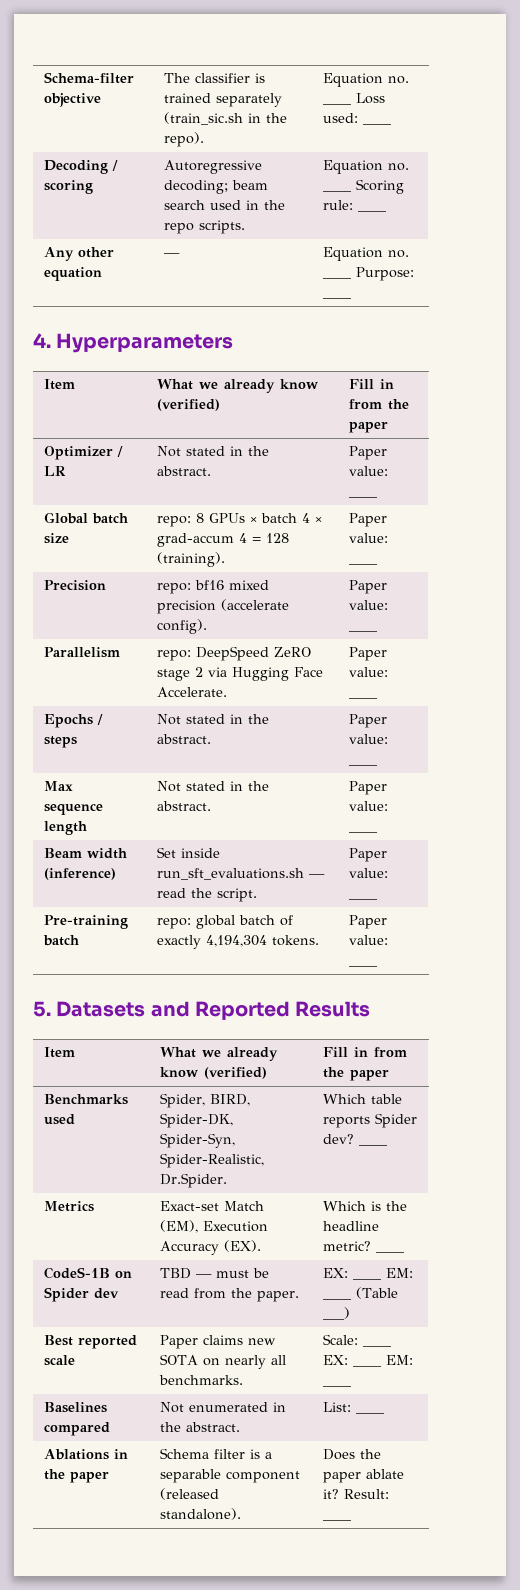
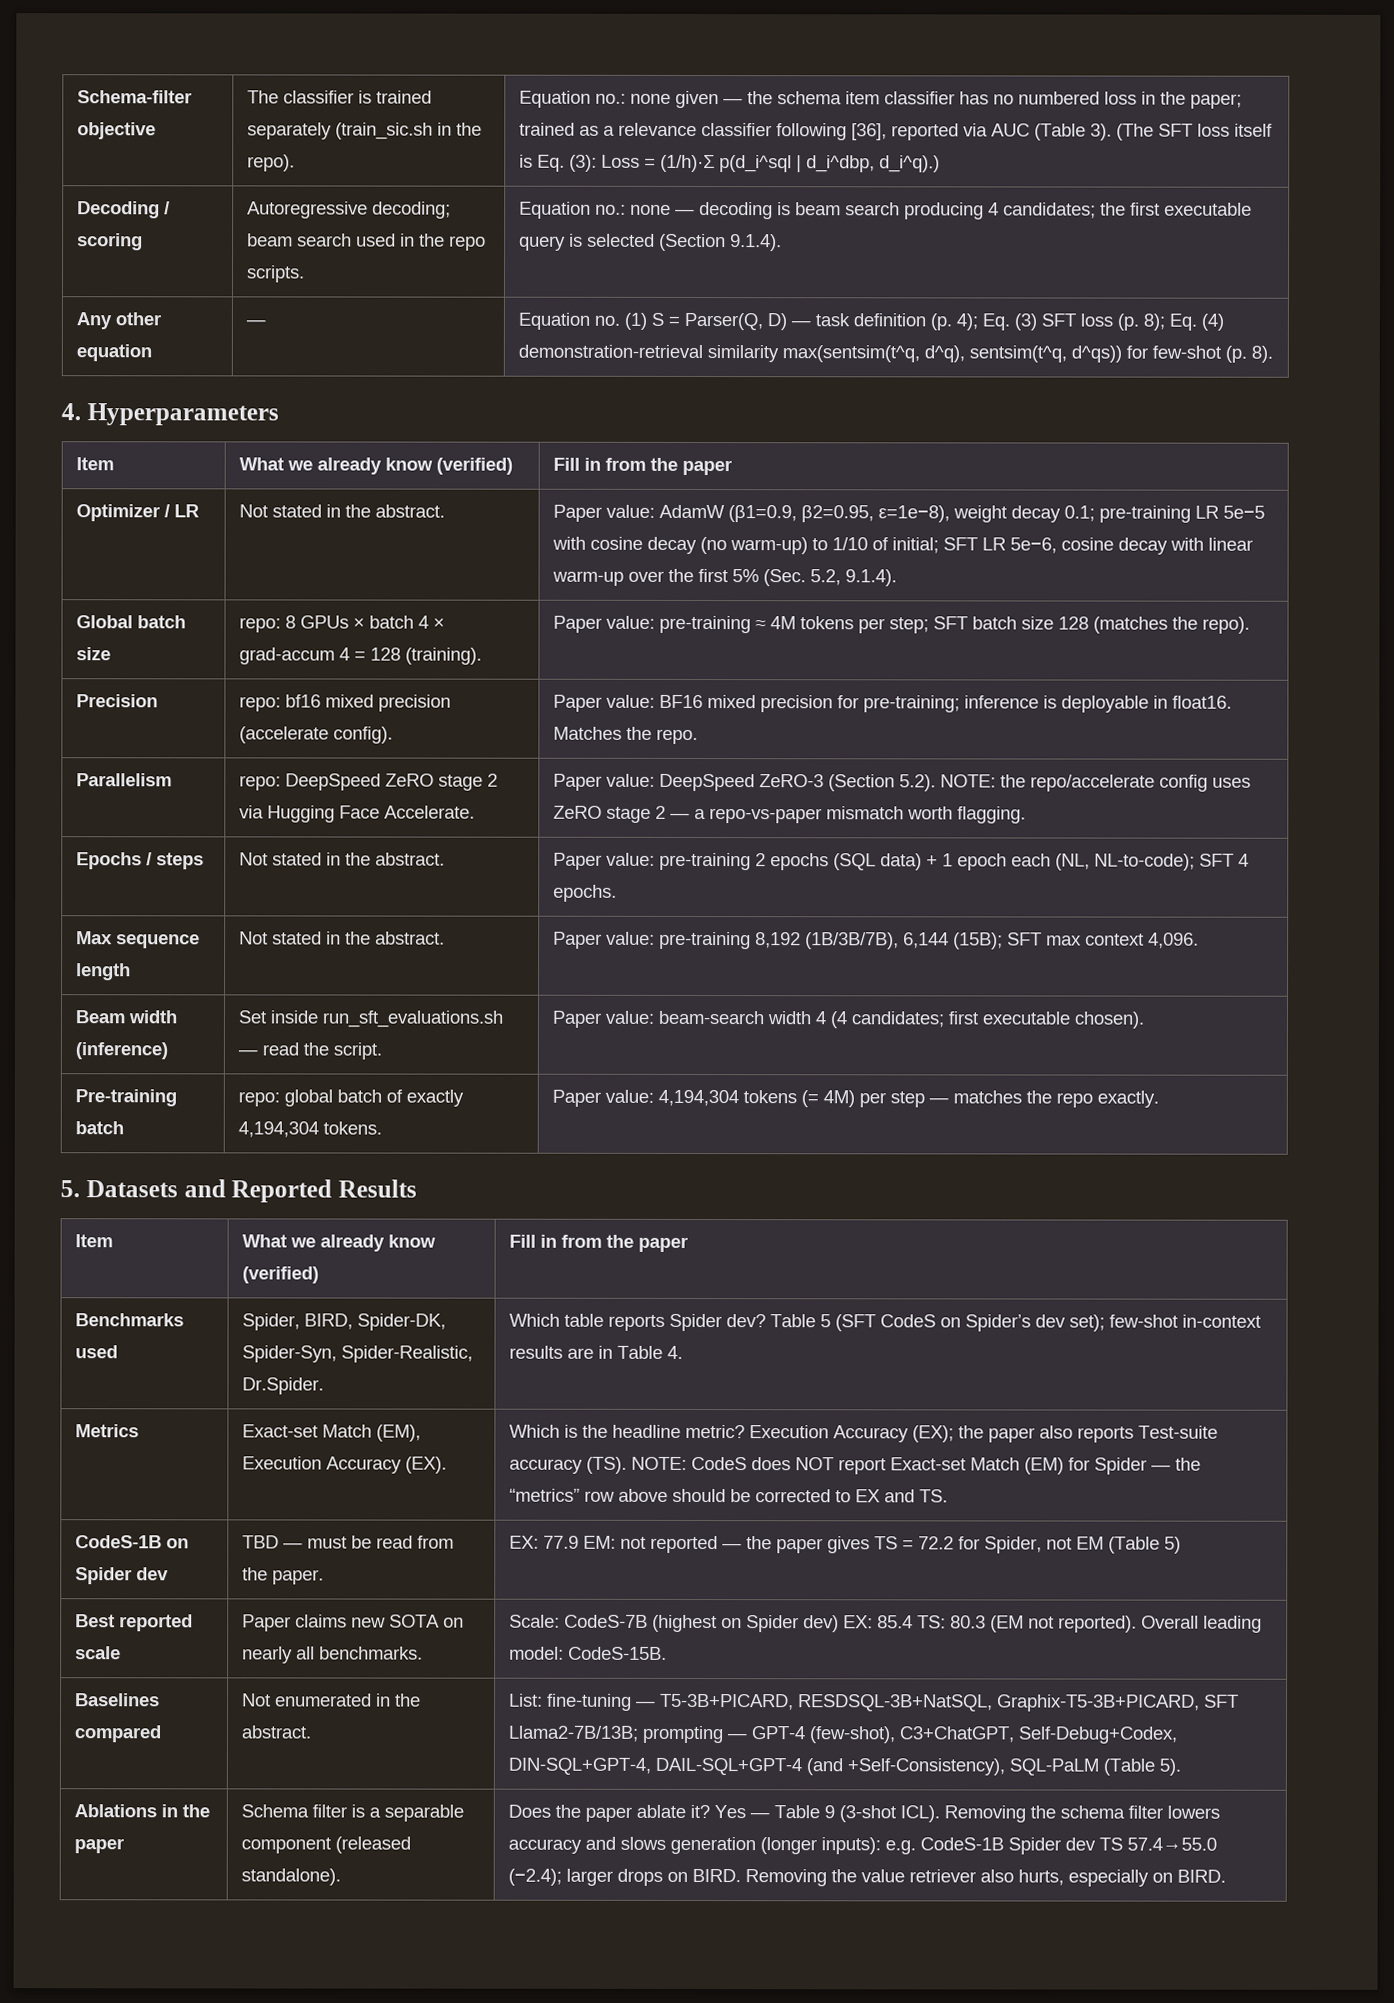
[388,76,410,84] [323,93,386,105] [323,113,359,123] [363,123,392,125] no. ____ Loss used: ____ -> [595,90,1243,109] [519,122,1274,141] [519,154,941,173] no.: none given — the schema item classifier has no numbered loss in the paper; trained as a relevance classifier following [36], reported via AUC (Table 3). (The SFT loss itself is Eq. (3): Loss = (1/h)·Σ p(d_i^sql | d_i^dbp, d_i^q).)
[388,163,410,171] [323,179,405,194] [323,200,354,210] [358,210,387,212] no. ____ Scoring rule: ____ -> [595,202,1253,220] [519,233,783,252] no.: none — decoding is beam search producing 4 candidates; the first executable query is selected (Section 9.1.4).
[323,267,415,281] [323,297,352,299] ____ Purpose: ____ -> [624,312,1225,331] [518,344,1274,363] (1) S = Parser(Q, D) — task definition (p. 4); Eq. (3) SFT loss (p. 8); Eq. (4) demonstration-retrieval similarity max(sentsim(t^q, d^q), sentsim(t^q, d^qs)) for few-shot (p. 8).
[349,496,378,498] ____ -> [659,504,1266,523] [552,536,1254,555] [552,568,898,587] AdamW (β1=0.9, β2=0.95, ε=1e−8), weight decay 0.1; pre-training LR 5e−5 with cosine decay (no warm-up) to 1/10 of initial; SFT LR 5e−6, cosine decay with linear warm-up over the first 5% (Sec. 5.2, 9.1.4).
[349,563,378,565] ____ -> [659,615,1251,634] pre-training ≈ 4M tokens per step; SFT batch size 128 (matches the repo).
[349,630,378,632] ____ -> [659,694,1233,713] [553,726,699,745] BF16 mixed precision for pre-training; inference is deployable in float16. Matches the repo.
[349,697,378,699] ____ -> [659,773,1252,792] [553,805,1027,824] DeepSpeed ZeRO-3 (Section 5.2). NOTE: the repo/accelerate config uses ZeRO stage 2 — a repo-vs-paper mismatch worth flagging.
[349,764,378,766] ____ -> [659,852,1250,871] [553,884,618,902] pre-training 2 epochs (SQL data) + 1 epoch each (NL, NL-to-code); SFT 4 epochs.
[349,831,378,833] ____ -> [659,931,1200,950] pre-training 8,192 (1B/3B/7B), 6,144 (15B); SFT max context 4,096.
[349,898,378,900] ____ -> [658,1010,1145,1029] beam-search width 4 (4 candidates; first executable chosen).
[349,965,378,967] ____ -> [658,1089,1160,1108] 4,194,304 tokens (= 4M) per step — matches the repo exactly.
[359,1144,388,1146] ____ -> [770,1314,1262,1332] [509,1345,684,1359] Table 5 (SFT CodeS on Spider’s dev set); few-shot in-context results are in Table 4.
[376,1251,405,1253] ____ -> [749,1425,1219,1443] [509,1456,1202,1475] [509,1488,949,1503] Execution Accuracy (EX); the paper also reports Test-suite accuracy (TS). NOTE: CodeS does NOT report Exact-set Match (EM) for Spider — the “metrics” row above should be corrected to EX and TS.
[353,1278,382,1280] [386,1268,414,1278] [323,1287,399,1300] [323,1307,351,1320] ____ EM: ____ (Table ___) -> [543,1535,1182,1554] 77.9 EM: not reported — the paper gives TS = 72.2 for Spider, not EM (Table 5)
[363,1345,392,1347] [323,1355,349,1365] [353,1365,382,1367] [386,1355,414,1365] [323,1385,352,1387] ____ EX: ____ EM: ____ -> [564,1614,1263,1633] [509,1646,668,1660] CodeS-7B (highest on Spider dev) EX: 85.4 TS: 80.3 (EM not reported). Overall leading model: CodeS-15B.
[356,1412,385,1414] ____ -> [547,1693,1240,1712] [508,1725,1178,1744] [508,1757,1182,1776] fine-tuning — T5-3B+PICARD, RESDSQL-3B+NatSQL, Graphix-T5-3B+PICARD, SFT Llama2-7B/13B; prompting — GPT-4 (few-shot), C3+ChatGPT, Self-Debug+Codex, DIN-SQL+GPT-4, DAIL-SQL+GPT-4 (and +Self-Consistency), SQL-PaLM (Table 5).
[344,1489,390,1499] [323,1519,352,1521] Result: ____ -> [714,1805,1221,1823] [508,1836,1218,1855] [508,1868,1227,1887] Yes — Table 9 (3-shot ICL). Removing the schema filter lowers accuracy and slows generation (longer inputs): e.g. CodeS-1B Spider dev TS 57.4→55.0 (−2.4); larger drops on BIRD. Removing the value retriever also hurts, especially on BIRD.

